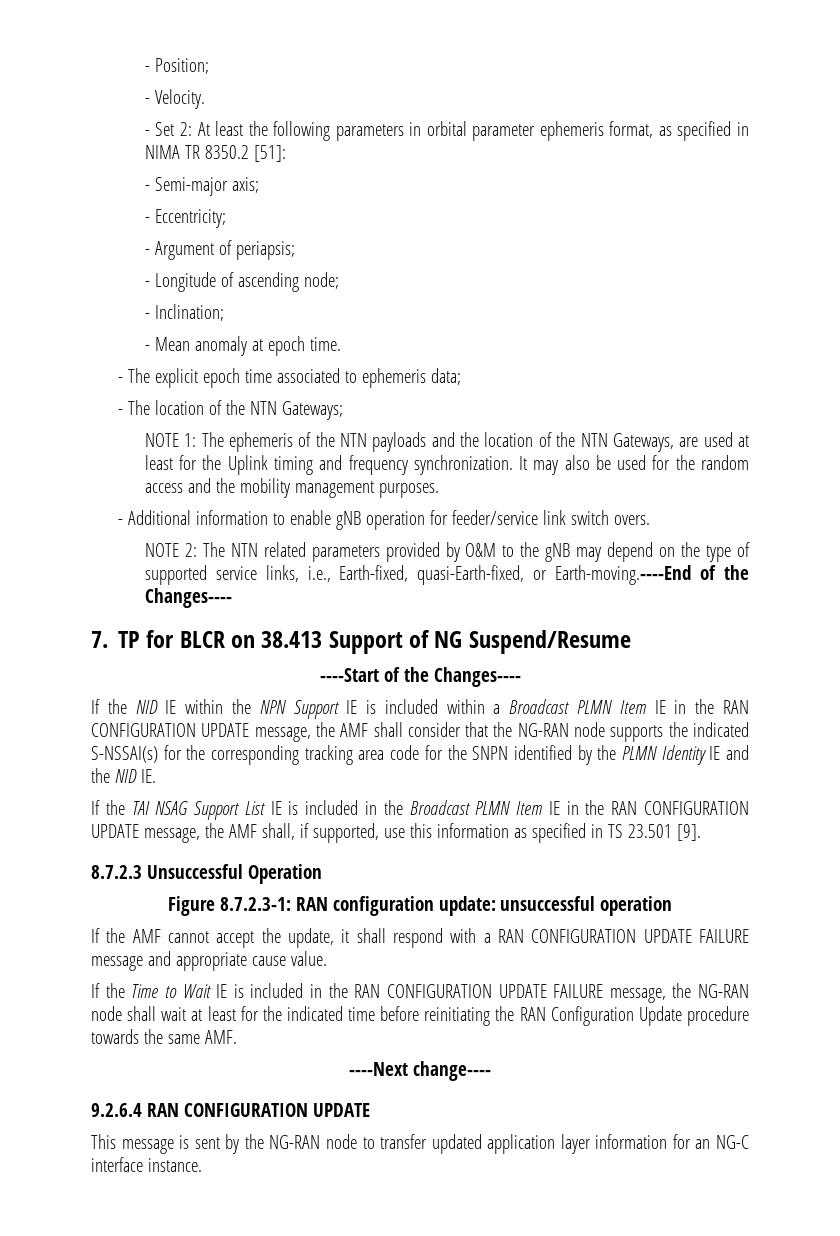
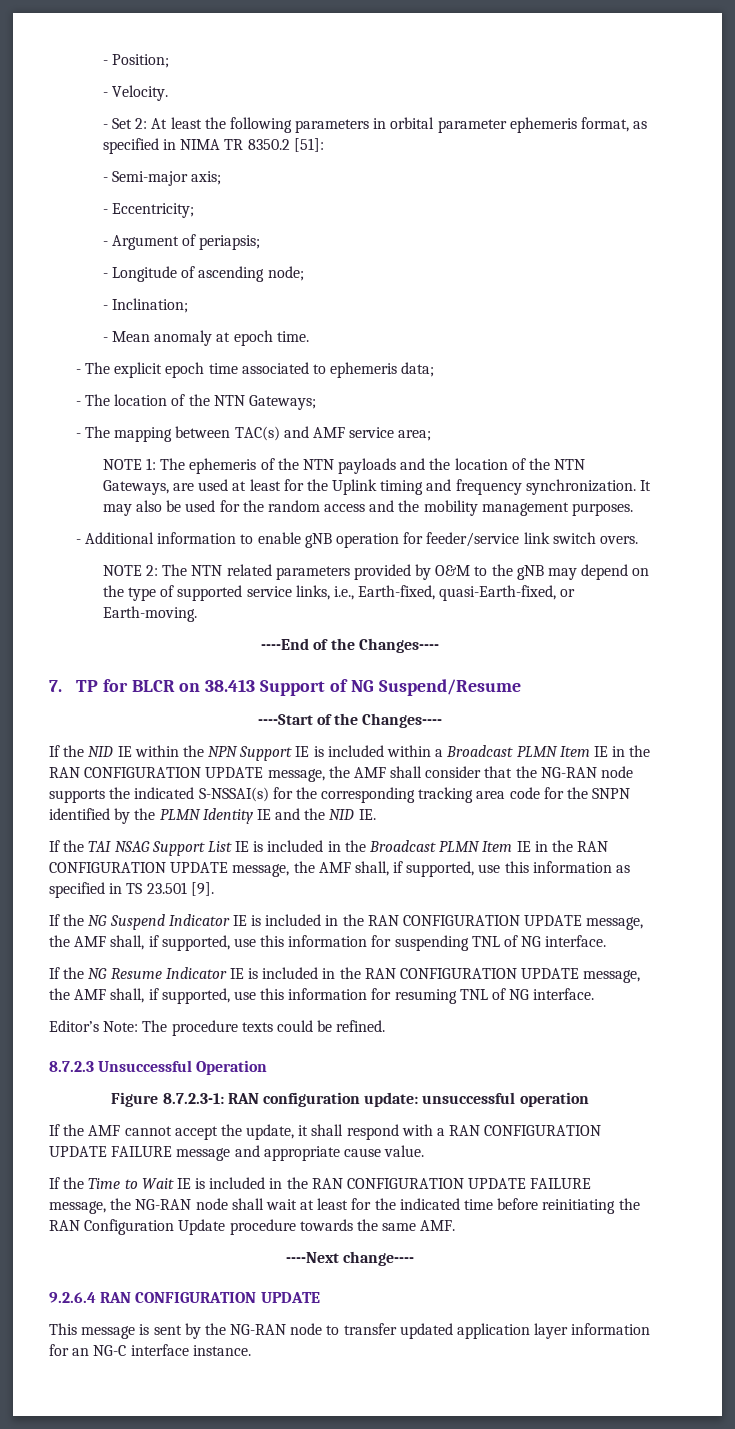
(343, 410) none -> [75,426,432,442] // - The mapping between TAC(s) and AMF service area;
[555,565,692,585] Earth-moving.----End -> [102,606,197,622] [261,638,310,650] Earth-moving. // ----End
(701, 832) none -> [49,914,644,930] [49,935,607,951] [49,967,641,983] [49,988,595,1004] [49,1020,386,1036] // If the NG Suspend Indicator IE is included in the RAN CONFIGURATION UPDATE message, the AMF shall, if supported, use this information for suspending TNL of NG interface. // If the NG Resume Indicator IE is included in the RAN CONFIGURATION UPDATE message, the AMF shall, if supported, use this information for resuming TNL of NG interface. // Editor’s Note: The procedure texts could be refined.

